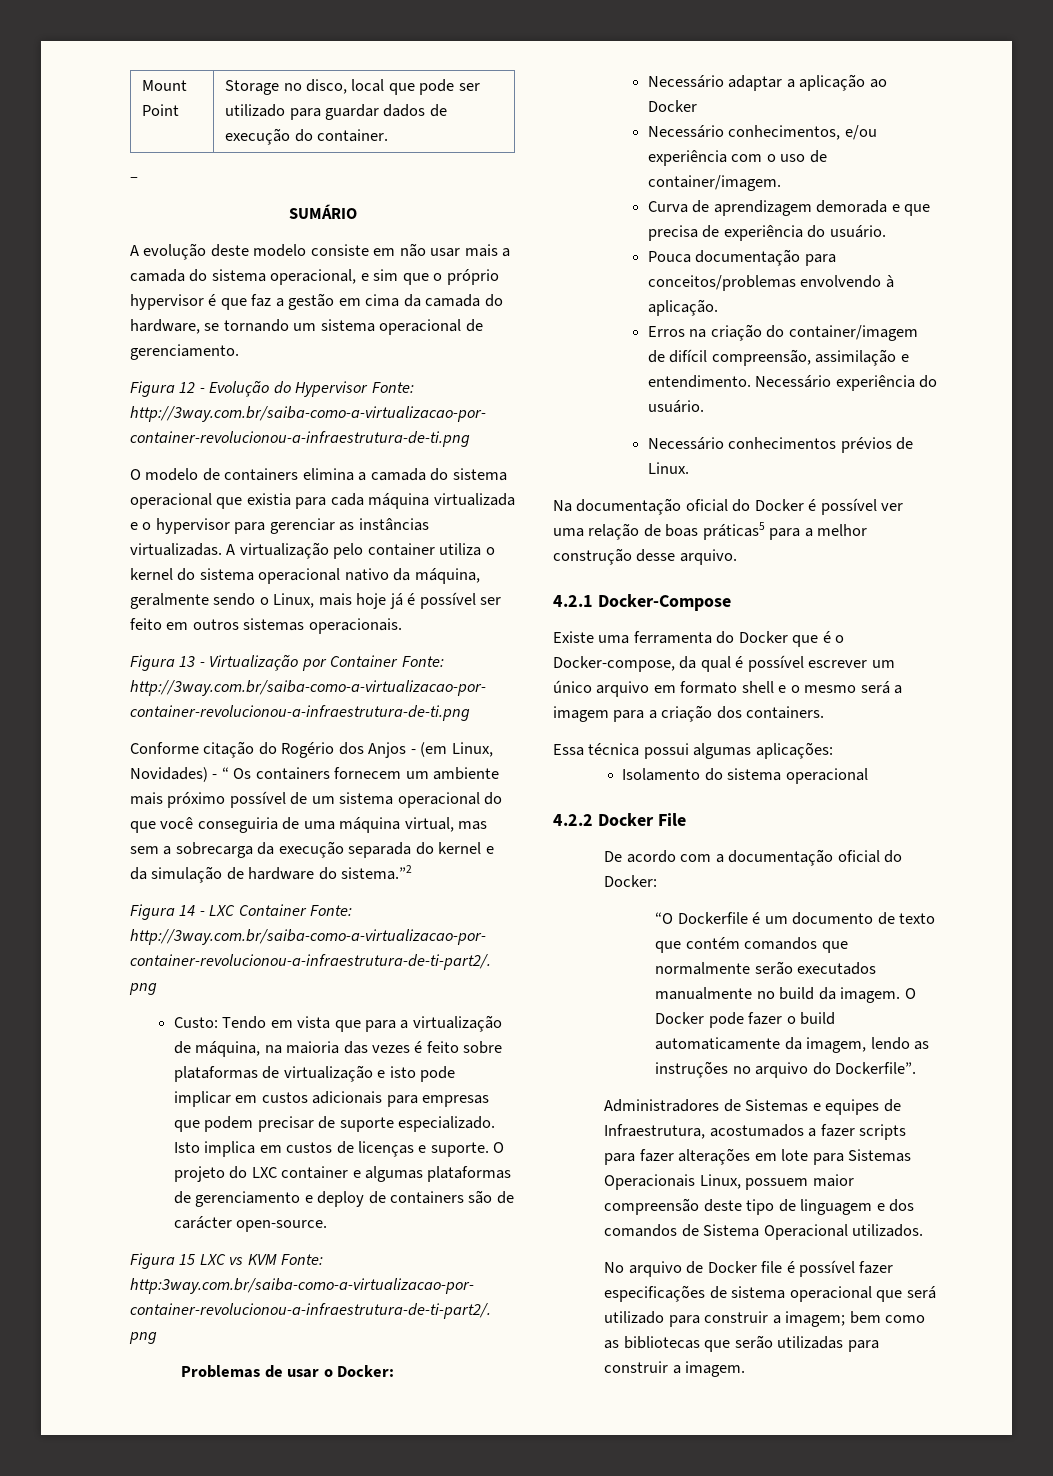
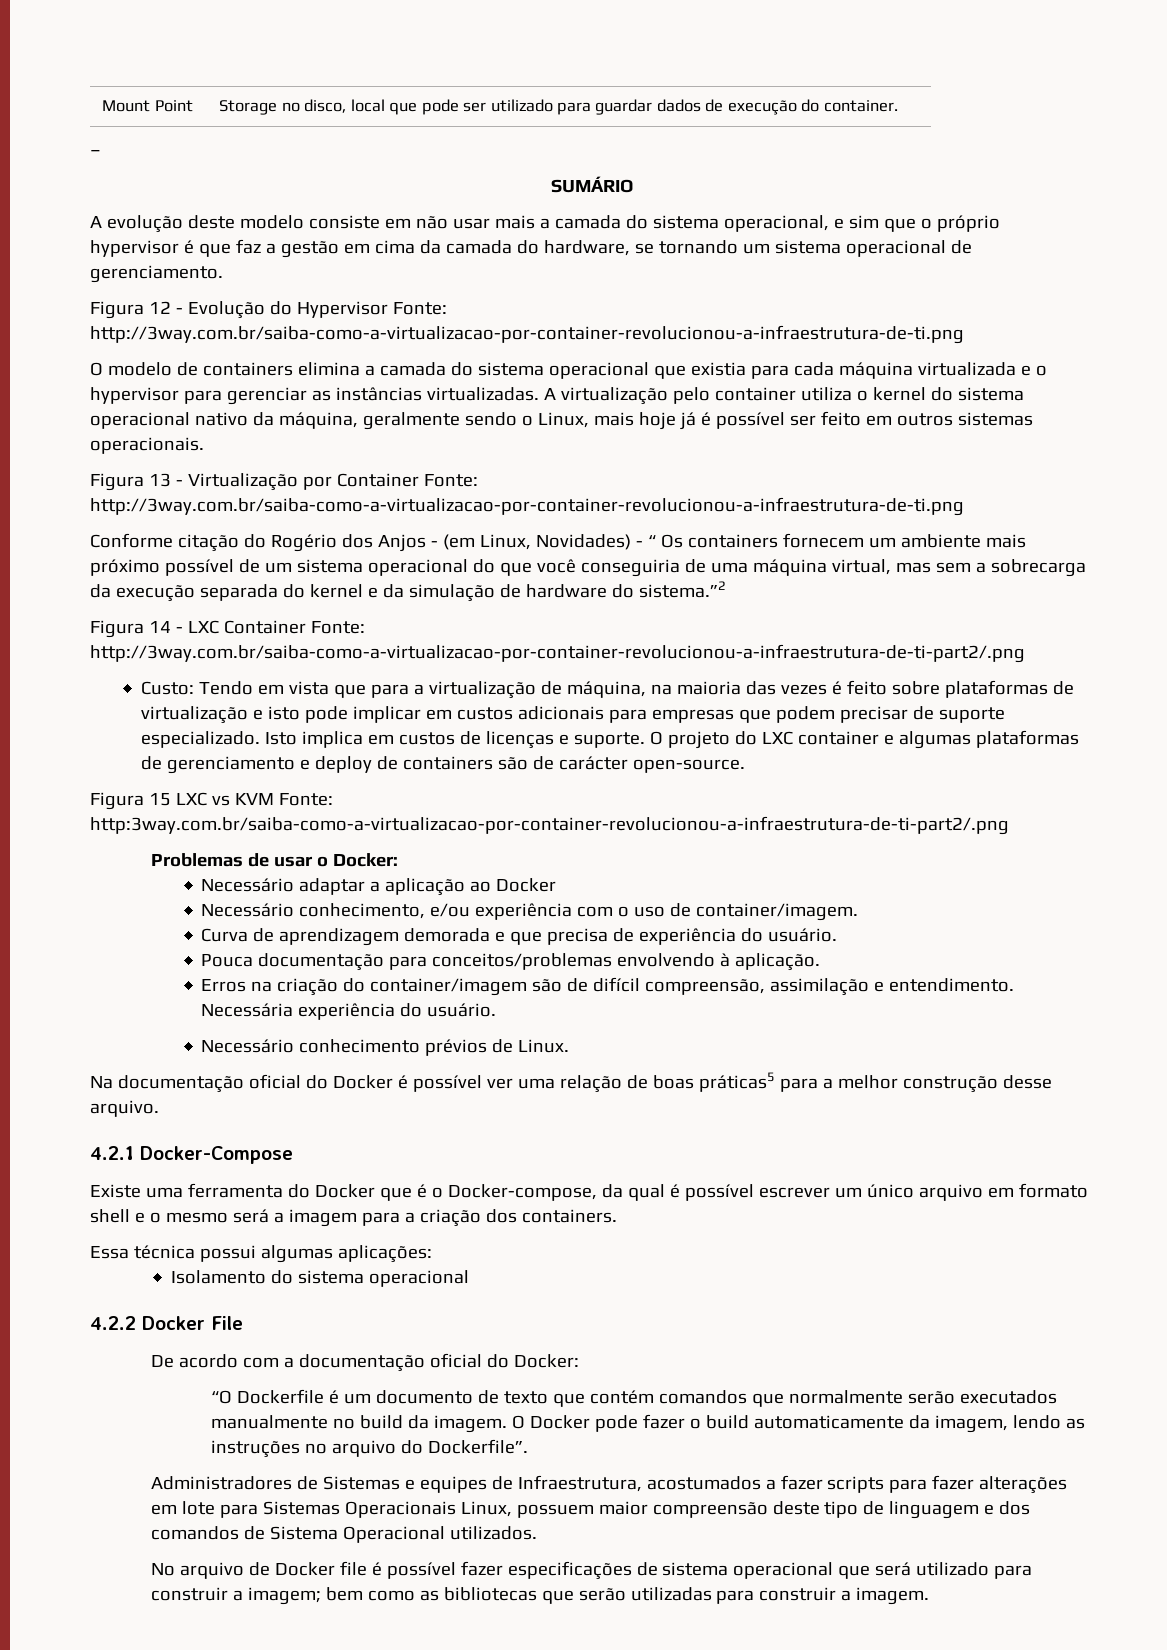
[728,125,841,140] conhecimentos, -> [299,903,426,919] conhecimento,
(918, 333) none -> [532,978,563,992] são
[755,375,832,388] Necessário -> [201,1003,294,1017] Necessária
[728,437,837,449] conhecimentos -> [299,1039,421,1053] conhecimento

